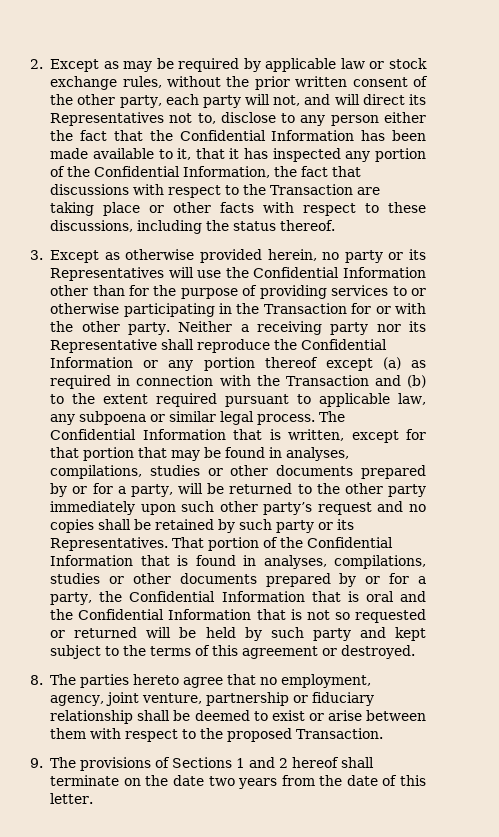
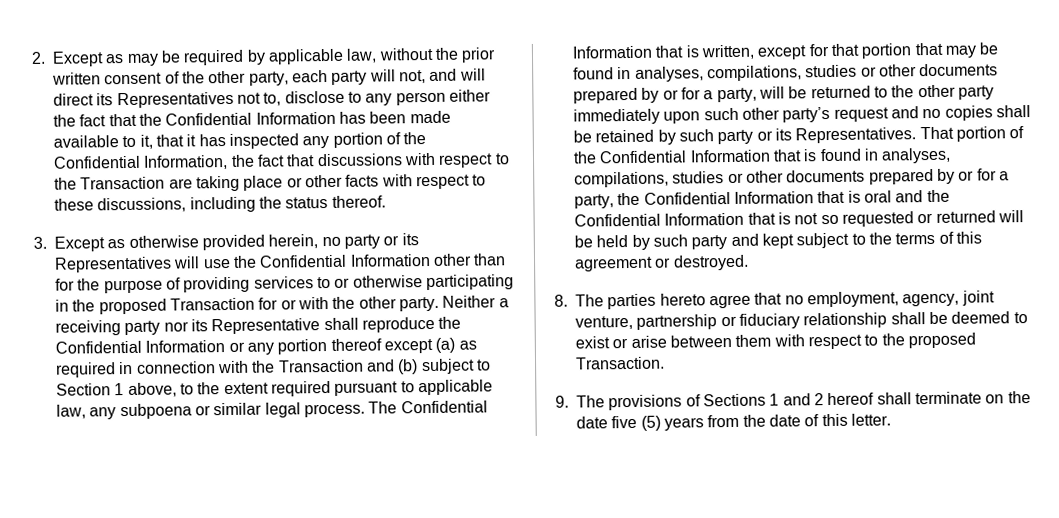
[340,58,427,69] [50,76,162,90] law or stock exchange rules, -> [346,48,378,63] law,
(260, 308) none -> [98,298,167,315] proposed
(426, 381) none -> [420,358,491,375] [56,382,177,398] subject to Section 1 above,
[208,776,235,786] two -> [611,415,661,431] five (5)

